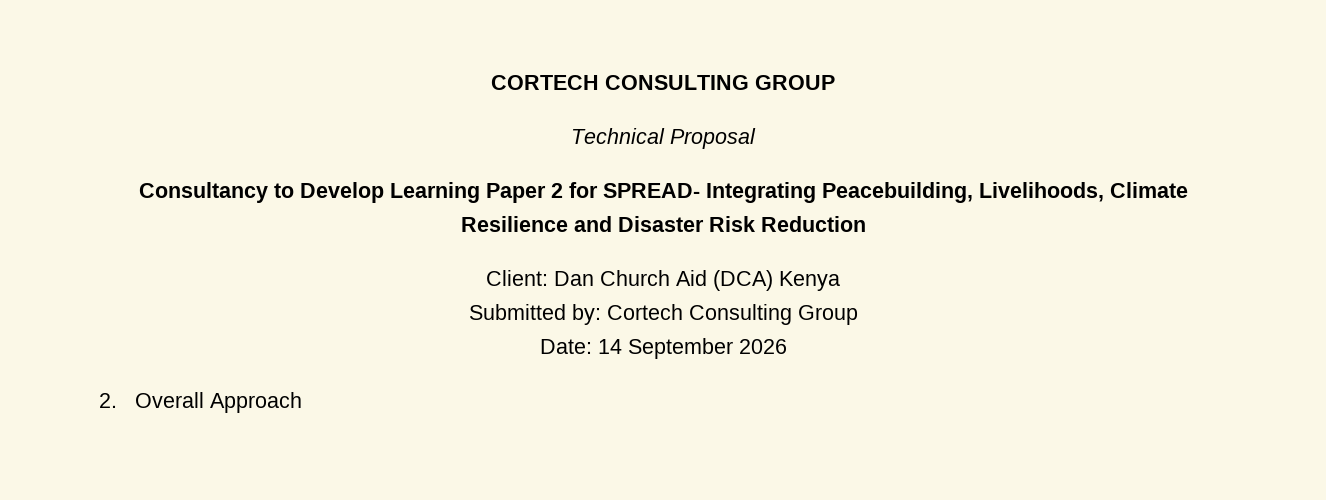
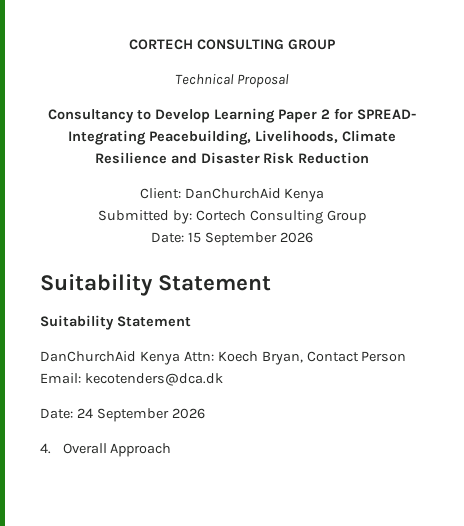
[554,270,773,291] Dan Church Aid (DCA) -> [184,188,281,199] DanChurchAid
[597,338,787,359] [99,393,117,408] 14 September 2026 // 2. -> [188,232,313,246] [40,274,272,296] [40,315,191,330] [40,351,407,365] [40,373,223,386] [40,408,205,422] [40,443,51,454] 15 September 2026 // Suitability Statement // Suitability Statement // DanChurchAid Kenya Attn: Koech Bryan, Contact Person Email: kecotenders@dca.dk // Date: 24 September 2026 // 4.

